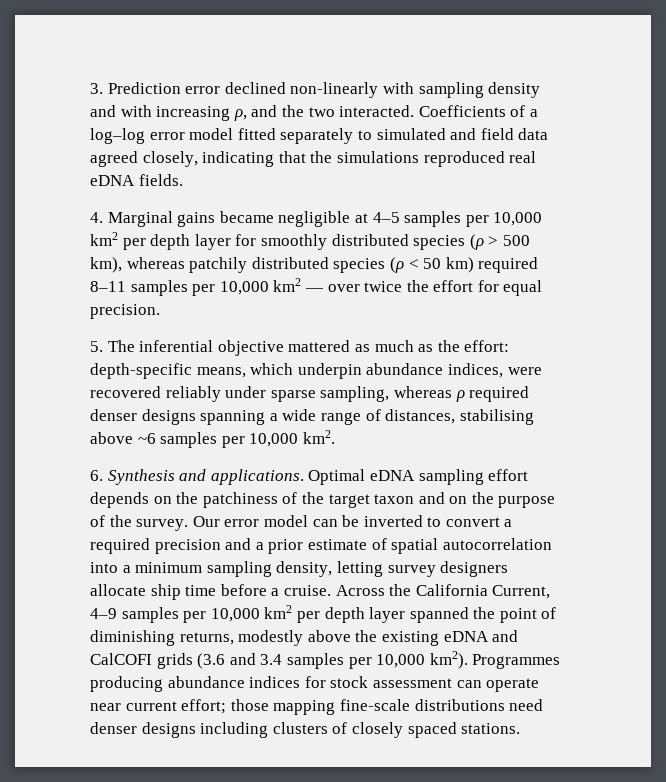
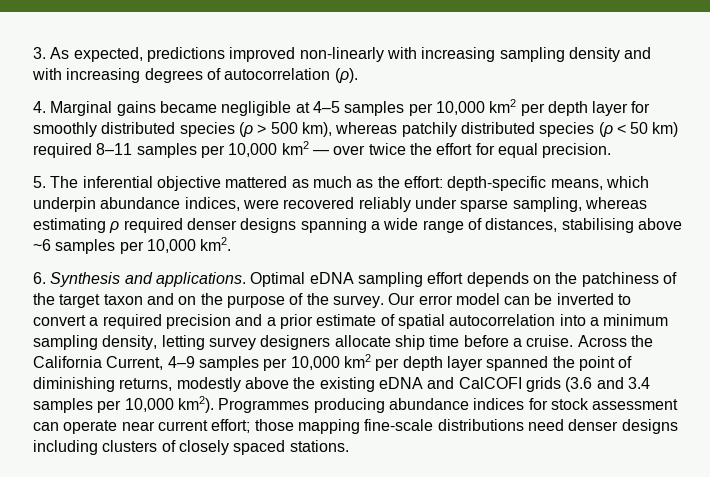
[107,82,286,94] Prediction error declined -> [50,47,296,62] As expected, predictions improved
(414, 88) none -> [421,47,496,62] increasing
[233,105,538,121] [90,128,549,144] [90,151,537,167] [90,174,183,186] ρ, and the two interacted. Coefficients of a log–log error model fitted separately to simulated and field data agreed closely, indicating that the simulations reproduced real eDNA fields. -> [144,68,358,83] degrees of autocorrelation (ρ).
(452, 392) none -> [33,218,106,233] estimating

